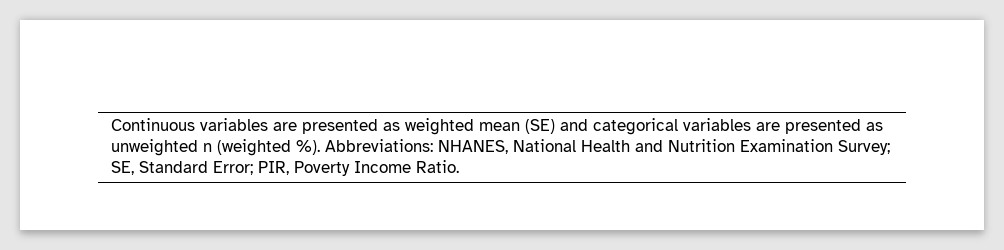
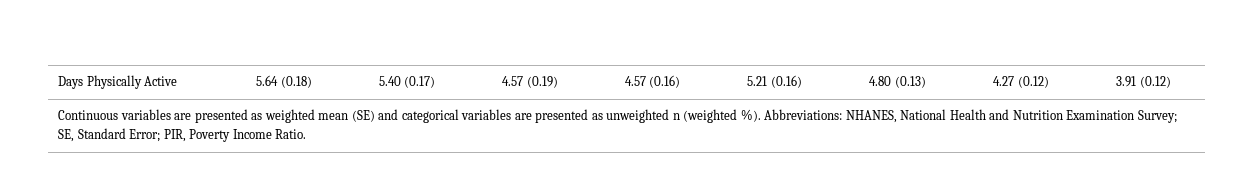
(111, 124) none -> [58,75,178,89] [256,75,312,88] [378,76,436,88] [502,76,558,88] [624,75,681,88] [747,75,802,88] [869,76,926,88] [993,76,1049,88] [1116,76,1171,88] Days Physically Active | 5.64 (0.18) | 5.40 (0.17) | 4.57 (0.19) | 4.57 (0.16) | 5.21 (0.16) | 4.80 (0.13) | 4.27 (0.12) | 3.91 (0.12) //

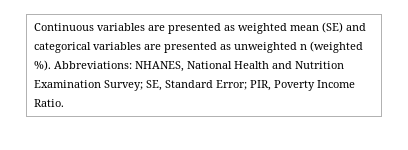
[58,75,178,89] [256,75,312,88] [378,76,436,88] [502,76,558,88] [624,75,681,88] [747,75,802,88] [869,76,926,88] [993,76,1049,88] [1116,76,1171,88] Days Physically Active | 5.64 (0.18) | 5.40 (0.17) | 4.57 (0.19) | 4.57 (0.16) | 5.21 (0.16) | 4.80 (0.13) | 4.27 (0.12) | 3.91 (0.12) // -> (33, 27) none

